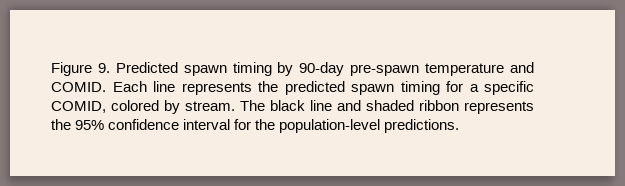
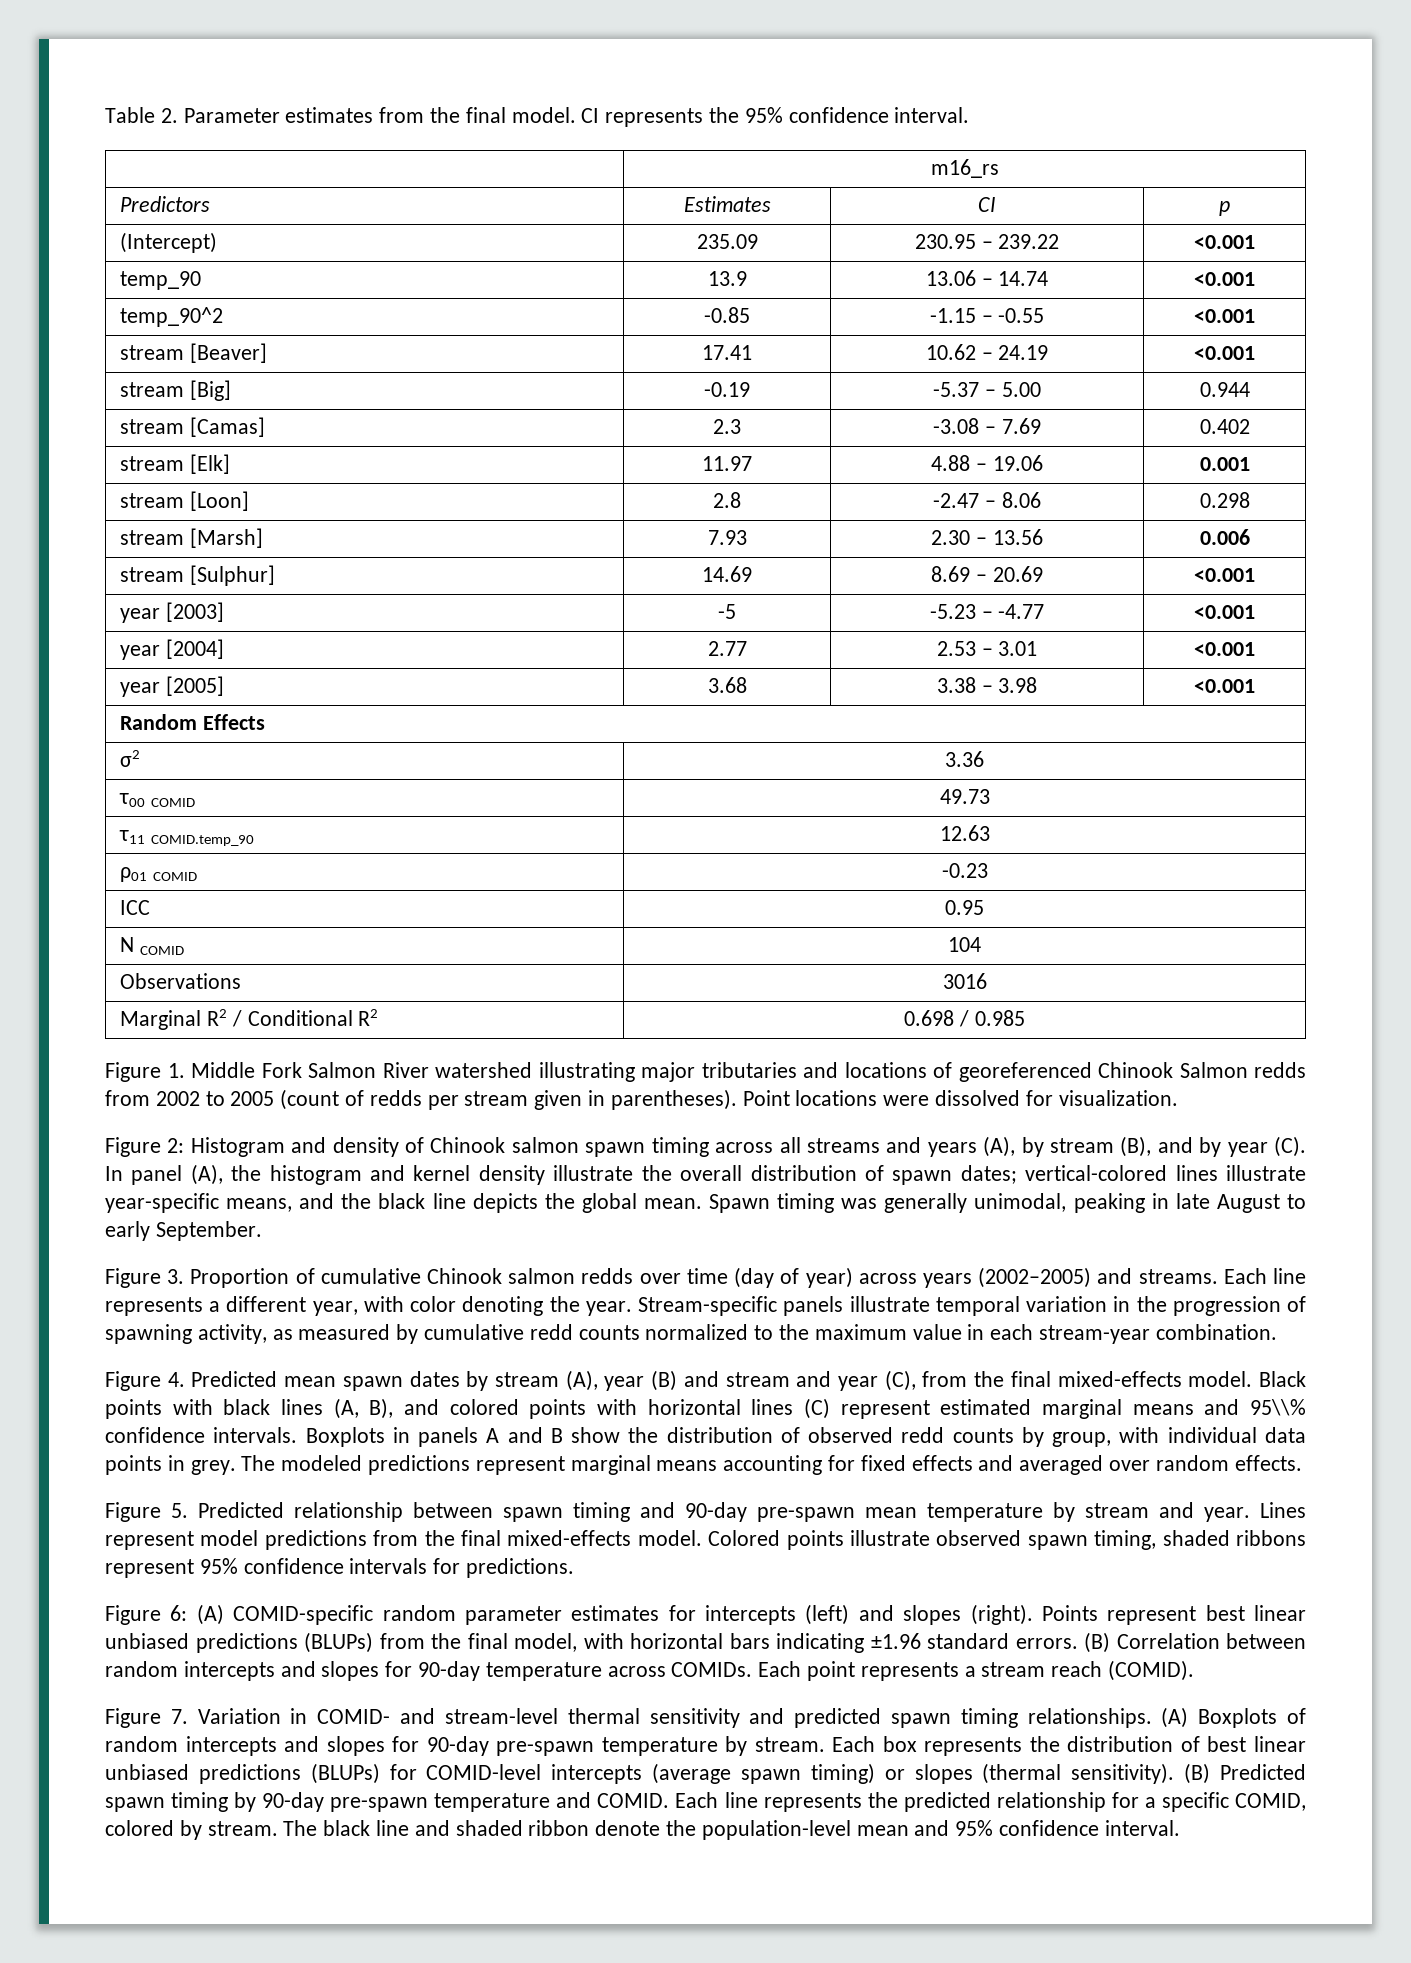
[51,62,110,76] Figure 9. -> [105,107,970,127] [930,159,999,178] [120,196,211,212] [683,196,771,212] [978,197,996,212] [1219,201,1230,216] [120,232,218,253] [696,234,758,249] [914,234,1060,249] [1194,235,1255,249] [120,271,202,290] [707,271,747,286] [925,270,1049,286] [1194,272,1255,286] [120,307,224,327] [704,307,750,323] [929,308,1045,323] [1194,309,1255,323] [120,343,267,363] [702,345,752,360] [925,344,1049,360] [1194,346,1255,360] [120,380,231,401] [704,382,750,397] [933,382,1041,397] [1199,382,1250,397] [120,417,265,437] [713,419,741,434] [933,418,1041,434] [1199,419,1250,434] [120,454,230,474] [702,456,752,471] [931,455,1043,471] [1199,457,1250,471] [120,491,249,511] [713,492,741,508] [933,492,1041,508] [1199,492,1250,508] [120,528,263,548] [707,530,747,545] [931,529,1043,545] [1199,529,1250,545] [120,565,275,586] [702,566,752,582] [931,566,1043,582] [1194,568,1255,582] [120,602,224,623] [718,604,736,619] [929,604,1045,619] [1194,605,1255,619] [120,639,224,660] [707,641,747,656] [936,641,1038,656] [1194,642,1255,656] [120,676,224,697] [707,677,747,693] [936,677,1038,693] [1194,679,1255,693] [120,714,265,730] [120,750,141,767] [945,751,984,767] [119,793,195,807] [939,789,990,804] [119,830,254,846] [939,825,990,841] [120,867,197,882] [941,863,988,878] [120,900,151,915] [945,900,984,915] [120,937,184,955] [948,937,981,952] [120,973,242,989] [942,973,987,989] [120,1009,379,1030] [904,1010,1025,1027] [105,1062,1306,1082] [105,1089,1178,1110] [105,1136,1306,1157] [105,1164,1306,1185] [105,1193,1306,1213] [105,1221,262,1241] [105,1267,1306,1288] [105,1296,1307,1316] [105,1324,1277,1344] [105,1370,1306,1391] [105,1398,1306,1419] [105,1427,1307,1447] [105,1455,1302,1475] [105,1502,1306,1522] [105,1530,1306,1550] [105,1558,575,1578] [105,1604,1306,1625] [105,1632,1306,1653] [105,1660,1195,1681] [105,1707,1306,1728] [105,1736,1306,1756] [105,1763,1211,1784] Table 2. Parameter estimates from the final model. CI represents the 95% confidence interval. // | m16_rs // Predictors | Estimates | CI | p // (Intercept) | 235.09 | 230.95 – 239.22 | <0.001 // temp_90 | 13.9 | 13.06 – 14.74 | <0.001 // temp_90^2 | -0.85 | -1.15 – -0.55 | <0.001 // stream [Beaver] | 17.41 | 10.62 – 24.19 | <0.001 // stream [Big] | -0.19 | -5.37 – 5.00 | 0.944 // stream [Camas] | 2.3 | -3.08 – 7.69 | 0.402 // stream [Elk] | 11.97 | 4.88 – 19.06 | 0.001 // stream [Loon] | 2.8 | -2.47 – 8.06 | 0.298 // stream [Marsh] | 7.93 | 2.30 – 13.56 | 0.006 // stream [Sulphur] | 14.69 | 8.69 – 20.69 | <0.001 // year [2003] | -5 | -5.23 – -4.77 | <0.001 // year [2004] | 2.77 | 2.53 – 3.01 | <0.001 // year [2005] | 3.68 | 3.38 – 3.98 | <0.001 // Random Effects // σ2 | 3.36 // τ00 COMID | 49.73 // τ11 COMID.temp_90 | 12.63 // ρ01 COMID | -0.23 // ICC | 0.95 // N COMID | 104 // Observations | 3016 // Marginal R2 / Conditional R2 | 0.698 / 0.985 // Figure 1. Middle Fork Salmon River watershed illustrating major tributaries and locations of georeferenced Chinook Salmon redds from 2002 to 2005 (count of redds per stream given in parentheses). Point locations were dissolved for visualization. // Figure 2: Histogram and density of Chinook salmon spawn timing across all streams and years (A), by stream (B), and by year (C). In panel (A), the histogram and kernel density illustrate the overall distribution of spawn dates; vertical-colored lines illustrate year-specific means, and the black line depicts the global mean. Spawn timing was generally unimodal, peaking in late August to early September. // Figure 3. Proportion of cumulative Chinook salmon redds over time (day of year) across years (2002–2005) and streams. Each line represents a different year, with color denoting the year. Stream-specific panels illustrate temporal variation in the progression of spawning activity, as measured by cumulative redd counts normalized to the maximum value in each stream-year combination. // Figure 4. Predicted mean spawn dates by stream (A), year (B) and stream and year (C), from the final mixed-effects model. Black points with black lines (A, B), and colored points with horizontal lines (C) represent estimated marginal means and 95\\% confidence intervals. Boxplots in panels A and B show the distribution of observed redd counts by group, with individual data points in grey. The modeled predictions represent marginal means accounting for fixed effects and averaged over random effects. // Figure 5. Predicted relationship between spawn timing and 90-day pre-spawn mean temperature by stream and year. Lines represent model predictions from the final mixed-effects model. Colored points illustrate observed spawn timing, shaded ribbons represent 95% confidence intervals for predictions. // Figure 6: (A) COMID-specific random parameter estimates for intercepts (left) and slopes (right). Points represent best linear unbiased predictions (BLUPs) from the final model, with horizontal bars indicating ±1.96 standard errors. (B) Correlation between random intercepts and slopes for 90-day temperature across COMIDs. Each point represents a stream reach (COMID). // Figure 7. Variation in COMID- and stream-level thermal sensitivity and predicted spawn timing relationships. (A) Boxplots of random intercepts and slopes for 90-day pre-spawn temperature by stream. Each box represents the distribution of best linear unbiased predictions (BLUPs) for COMID-level intercepts (average spawn timing) or slopes (thermal sensitivity). (B)
[351,81,440,95] spawn timing -> [996,1792,1106,1812] relationship
[464,101,534,114] [51,119,460,133] represents the 95% confidence interval for the population-level predictions. -> [595,1820,1180,1840] denote the population-level mean and 95% confidence interval.

